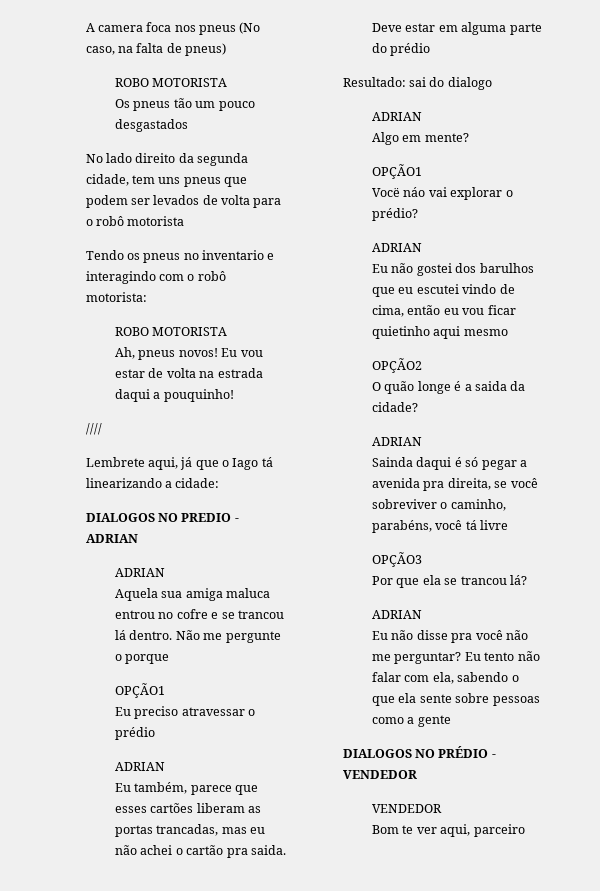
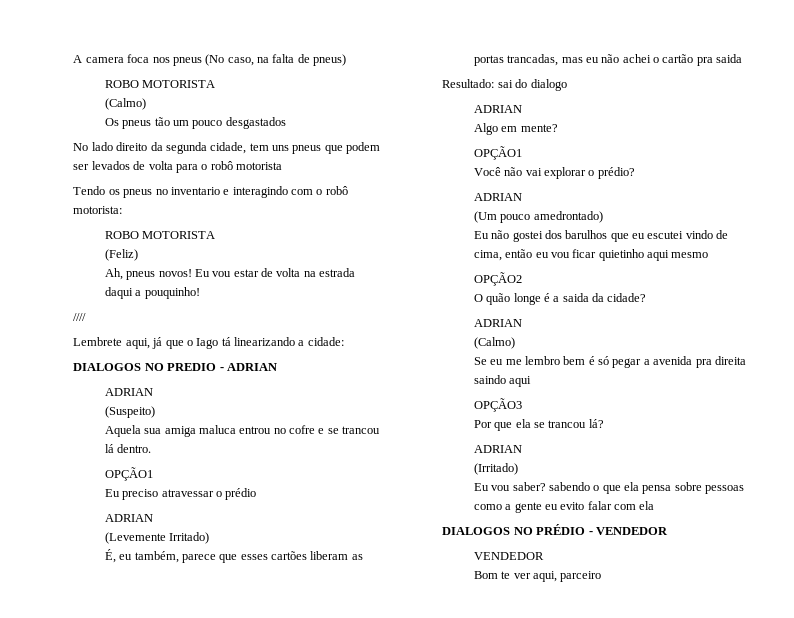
(228, 82) none -> [104,98,146,110] // (Calmo)
(228, 331) none -> [104,249,138,261] // (Feliz)
(166, 572) none -> [104,406,155,418] // (Suspeito)
[175,630,281,643] [115,654,170,664] Não me pergunte o porque -> (152, 448) none
[115,783,132,792] Eu -> [104,532,210,544] [104,549,133,563] (Levemente Irritado) // É, eu
[250,845,286,855] [372,22,542,35] [372,43,431,56] saida. Deve estar em alguma parte do prédio -> [716,54,743,63] saida
[372,187,426,197] Vocë náo -> [473,167,523,176] Você não
(423, 247) none -> [473,211,603,223] // (Um pouco amedrontado)
[372,457,452,470] Sainda daqui -> [473,337,515,349] [473,356,586,365] (Calmo) // Se eu me lembro bem
[447,478,538,490] [372,499,506,511] [372,520,509,533] direita, se você sobreviver o caminho, parabéns, você tá livre -> [714,356,746,365] [473,375,532,387] direita saindo aqui
[372,630,528,643] [372,651,540,664] [372,672,454,684] // Eu não disse pra você não me perguntar? Eu tento não falar com ela, -> [473,463,518,475] [473,482,546,491] // (Irritado) // Eu vou saber?
[419,694,452,703] sente -> [642,485,672,494] pensa
(451, 721) none -> [544,501,655,510] eu evito falar com ela

